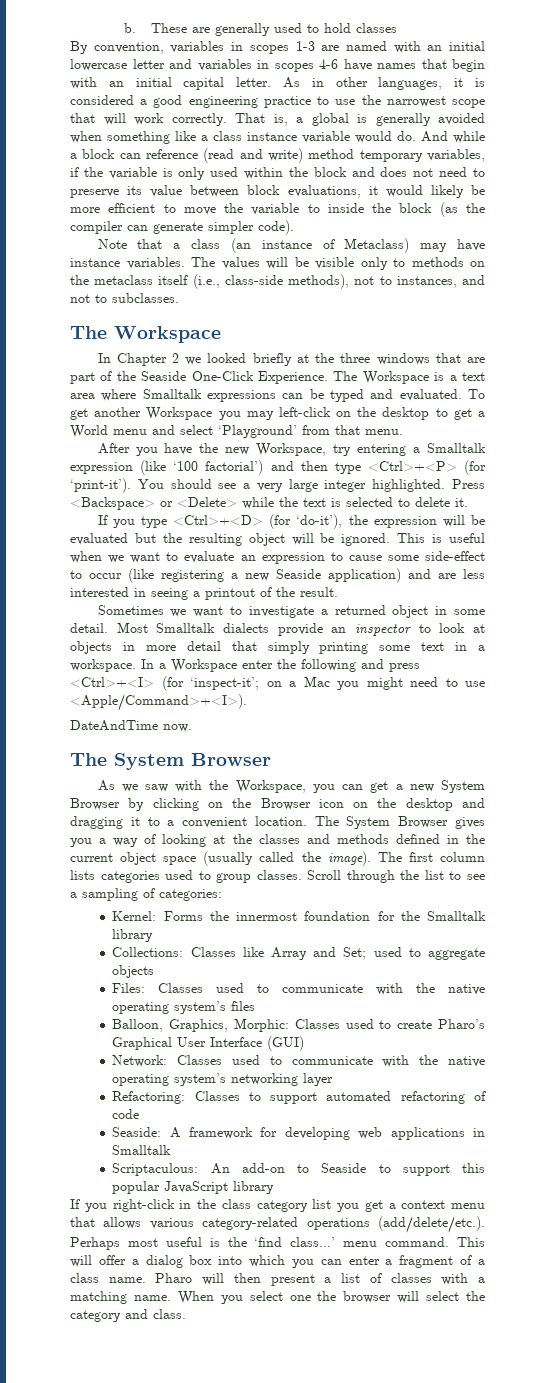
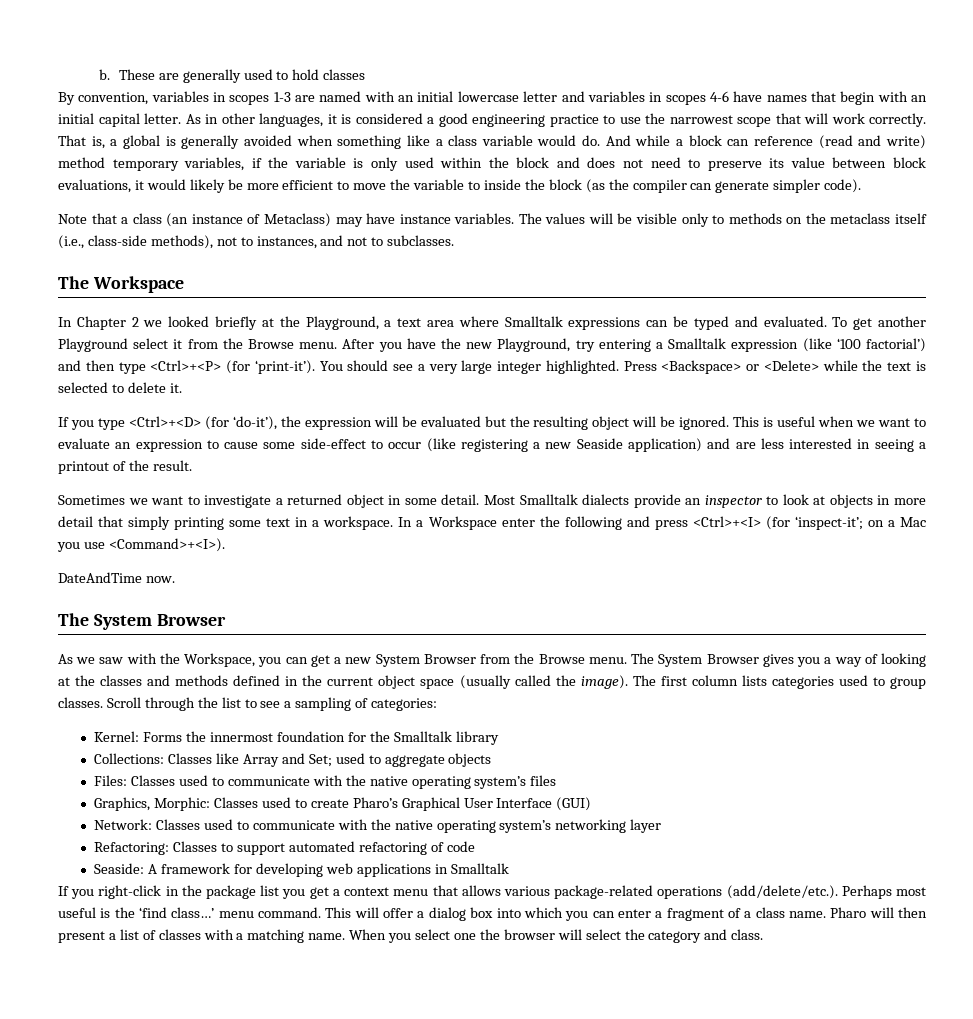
[247,132,297,141] instance -> (478, 140) none
[340,353,486,365] [70,371,445,384] three windows that are part of the Seaside One-Click Experience. The Workspace is -> [305,316,379,330] Playground,
[146,407,486,420] [70,425,403,438] Workspace you may left-click on the desktop to get a World menu and select ‘Playground’ from that menu. // -> [58,338,338,352] Playground select it from the Browse menu.
[256,443,327,456] Workspace, -> [497,338,571,352] Playground,
[366,677,485,690] [70,694,247,711] might need to use <Apple/Command>+<I>). -> [83,538,225,552] use <Command>+<I>).
[128,798,486,811] [70,816,307,829] by clicking on the Browser icon on the desktop and dragging it to a convenient location. -> [480,653,627,664] from the Browse menu.
[112,1019,164,1032] Balloon, -> (557, 780) none
[112,1163,485,1176] [112,1181,275,1194] // Scriptaculous: An add-on to Seaside to support this popular JavaScript library -> (509, 868) none
[221,1199,308,1212] class category -> [206,885,257,899] package
[202,1217,299,1230] category-related -> [554,885,654,899] package-related

